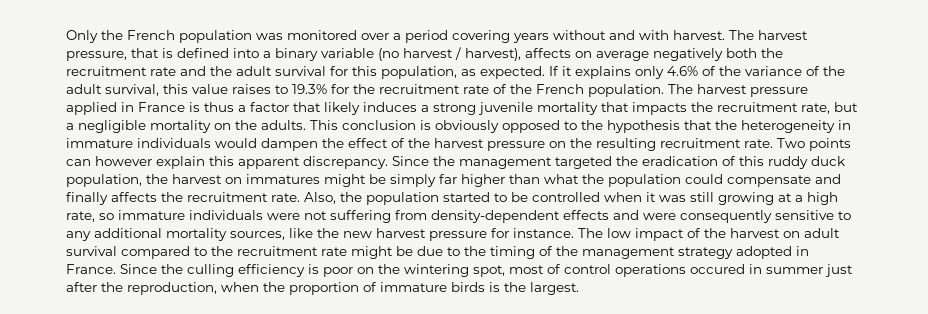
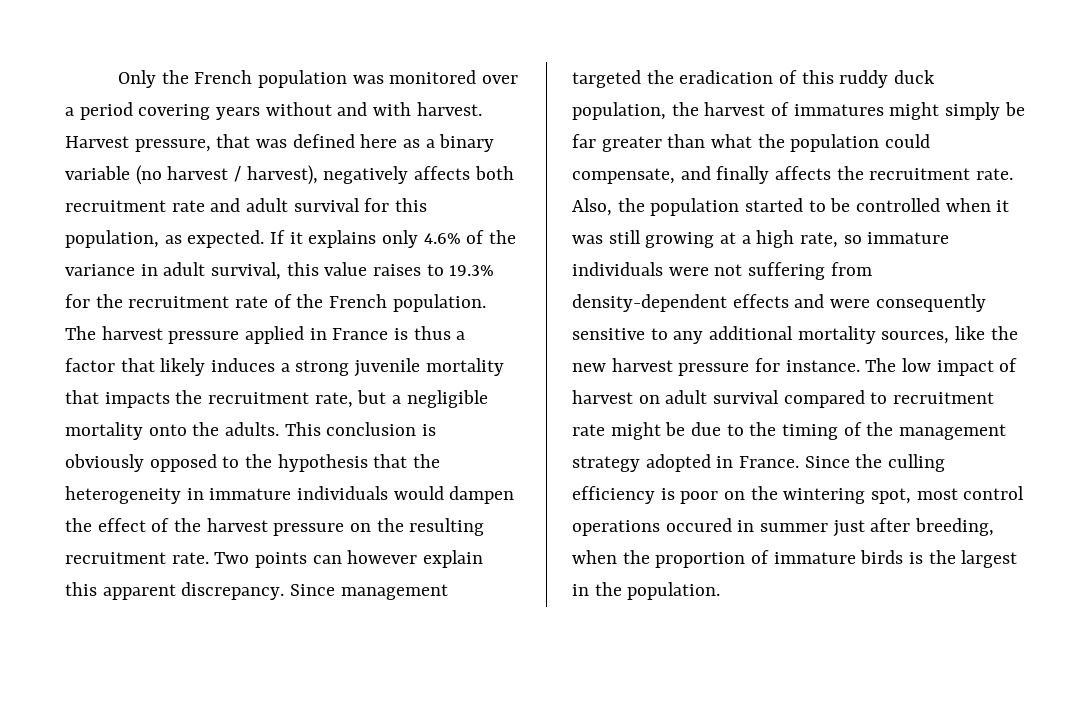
[729,30,808,40] [66,48,259,61] The harvest pressure, that is defined into -> [65,134,421,152] Harvest pressure, that was defined here as
[525,48,783,61] affects on average negatively both the -> [323,166,514,184] negatively affects both
[210,66,232,76] the -> (241, 205) none
[806,66,845,76] of the -> [140,264,158,276] in
[214,123,231,130] on -> [148,424,187,436] onto
[433,156,455,166] the -> (336, 590) none
[225,177,242,184] on -> [771,102,790,116] of
[369,174,505,187] be simply far higher -> [945,102,1025,120] [572,134,662,152] simply be far greater
[727,175,811,187] compensate -> [572,168,675,184] compensate,
[704,228,726,238] the -> (1018, 365) none
[211,246,233,256] the -> (888, 398) none
[547,264,561,274] of -> (958, 494) none
[101,282,217,295] the reproduction, -> [915,518,995,536] breeding,
[530,282,579,295] largest. -> [961,550,1018,568] [572,582,721,600] largest in the population.

